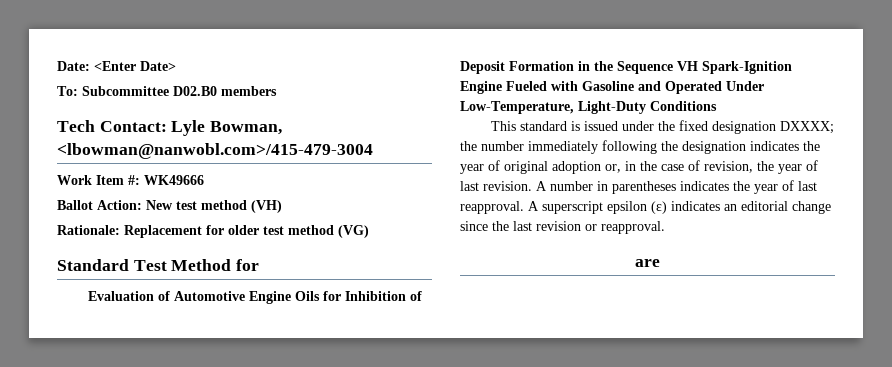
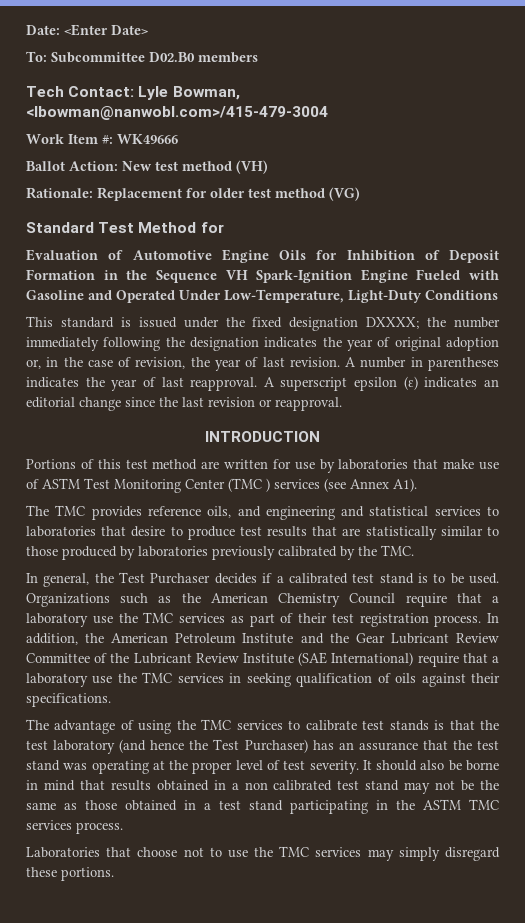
[635,259,660,267] are -> [205,431,320,442] [26,459,500,473] [26,478,417,493] [26,505,500,520] [26,526,500,540] [26,545,414,560] [26,572,499,587] [26,593,500,607] [26,612,499,627] [26,633,499,645] [26,652,499,667] [26,672,500,687] [26,693,111,707] [26,719,499,734] [26,739,499,754] [26,760,499,774] [26,780,500,794] [26,799,499,814] [26,820,123,834] [26,846,501,861] [26,867,114,881] INTRODUCTION // Portions of this test method are written for use by laboratories that make use of ASTM Test Monitoring Center (TMC ) services (see Annex A1). // The TMC provides reference oils, and engineering and statistical services to laboratories that desire to produce test results that are statistically similar to those produced by laboratories previously calibrated by the TMC. // In general, the Test Purchaser decides if a calibrated test stand is to be used. Organizations such as the American Chemistry Council require that a laboratory use the TMC services as part of their test registration process. In addition, the American Petroleum Institute and the Gear Lubricant Review Committee of the Lubricant Review Institute (SAE International) require that a laboratory use the TMC services in seeking qualification of oils against their specifications. // The advantage of using the TMC services to calibrate test stands is that the test laboratory (and hence the Test Purchaser) has an assurance that the test stand was operating at the proper level of test severity. It should also be borne in mind that results obtained in a non calibrated test stand may not be the same as those obtained in a test stand participating in the ASTM TMC services process. // Laboratories that choose not to use the TMC services may simply disregard these portions.

